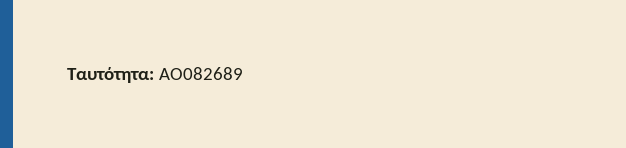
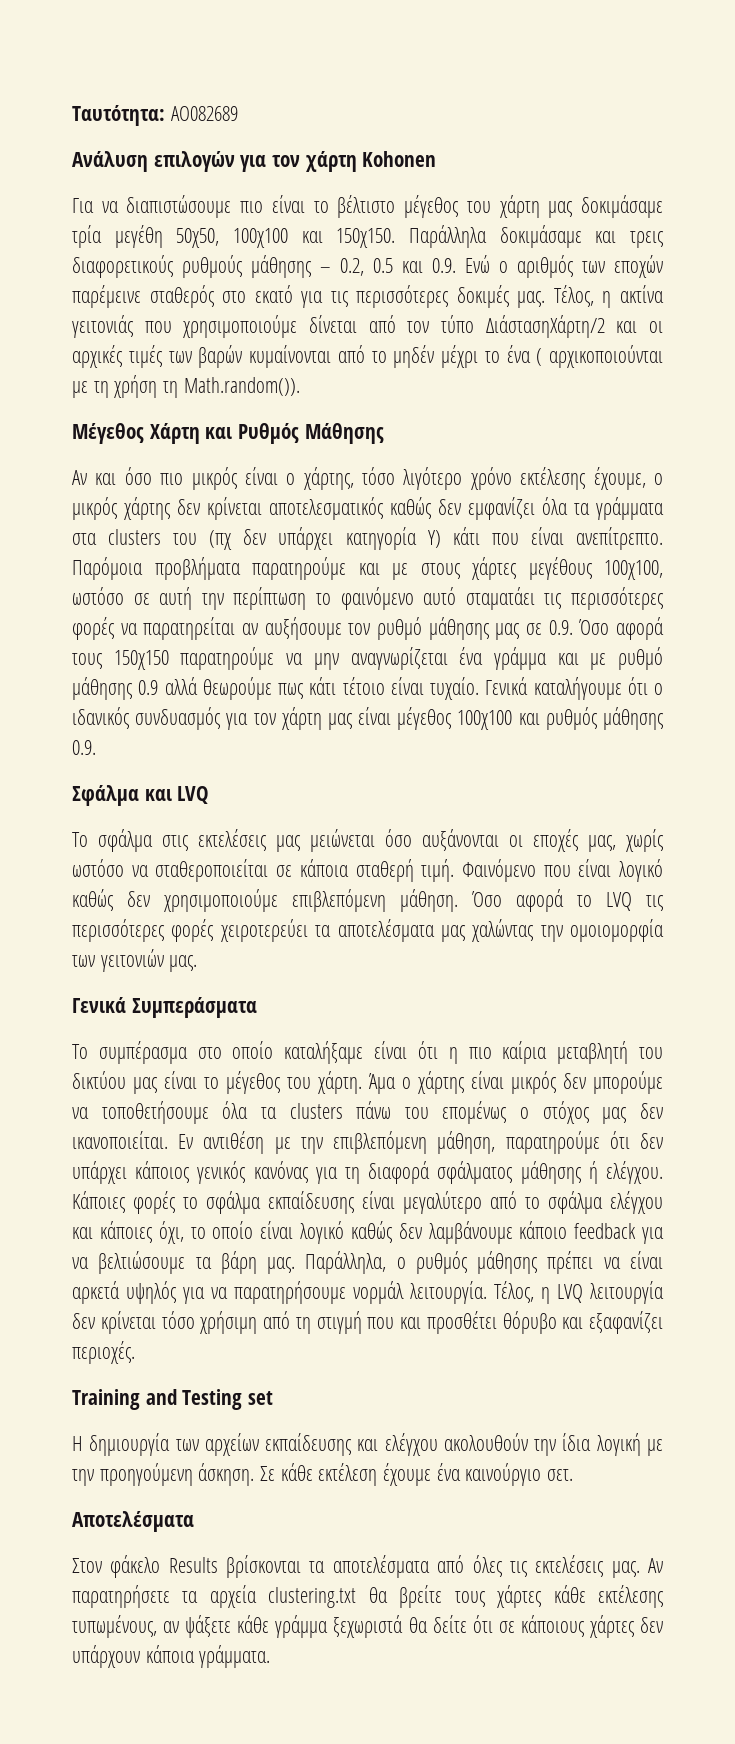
(243, 73) none -> [72,151,437,172] [72,195,663,218] [72,225,664,248] [72,255,663,278] [72,285,664,308] [72,315,663,338] [72,345,663,368] [72,375,300,398] [72,423,384,444] [72,467,663,490] [72,497,664,520] [72,527,663,550] [72,557,663,580] [72,587,665,610] [72,617,665,640] [72,647,663,670] [72,677,663,700] [72,707,664,730] [72,740,96,755] [72,785,210,806] [72,829,664,852] [72,859,663,882] [72,889,664,912] [72,919,664,942] [72,949,198,972] [72,997,257,1018] [72,1041,663,1064] [72,1071,663,1094] [72,1101,663,1124] [72,1131,663,1154] [72,1161,663,1184] [72,1191,663,1214] [72,1221,664,1244] [72,1251,663,1274] [72,1281,664,1304] [72,1311,663,1334] [72,1341,135,1364] [72,1389,273,1410] [72,1433,663,1456] [72,1463,574,1486] [72,1511,194,1532] [72,1555,663,1578] [72,1585,665,1608] [72,1615,663,1638] [72,1645,271,1668] // Ανάλυση επιλογών για τον χάρτη Kohonen // Για να διαπιστώσουμε πιο είναι το βέλτιστο μέγεθος του χάρτη μας δοκιμάσαμε τρία μεγέθη 50χ50, 100χ100 και 150χ150. Παράλληλα δοκιμάσαμε και τρεις διαφορετικούς ρυθμούς μάθησης – 0.2, 0.5 και 0.9. Ενώ ο αριθμός των εποχών παρέμεινε σταθερός στο εκατό για τις περισσότερες δοκιμές μας. Τέλος, η ακτίνα γειτονιάς που χρησιμοποιούμε δίνεται από τον τύπο ΔιάστασηΧάρτη/2 και οι αρχικές τιμές των βαρών κυμαίνονται από το μηδέν μέχρι το ένα ( αρχικοποιούνται με τη χρήση τη Math.random()). // Μέγεθος Χάρτη και Ρυθμός Μάθησης // Αν και όσο πιο μικρός είναι ο χάρτης, τόσο λιγότερο χρόνο εκτέλεσης έχουμε, ο μικρός χάρτης δεν κρίνεται αποτελεσματικός καθώς δεν εμφανίζει όλα τα γράμματα στα clusters του (πχ δεν υπάρχει κατηγορία Y) κάτι που είναι ανεπίτρεπτο. Παρόμοια προβλήματα παρατηρούμε και με στους χάρτες μεγέθους 100χ100, ωστόσο σε αυτή την περίπτωση το φαινόμενο αυτό σταματάει τις περισσότερες φορές να παρατηρείται αν αυξήσουμε τον ρυθμό μάθησης μας σε 0.9. Όσο αφορά τους 150χ150 παρατηρούμε να μην αναγνωρίζεται ένα γράμμα και με ρυθμό μάθησης 0.9 αλλά θεωρούμε πως κάτι τέτοιο είναι τυχαίο. Γενικά καταλήγουμε ότι ο ιδανικός συνδυασμός για τον χάρτη μας είναι μέγεθος 100χ100 και ρυθμός μάθησης 0.9. // Σφάλμα και LVQ // Το σφάλμα στις εκτελέσεις μας μειώνεται όσο αυξάνονται οι εποχές μας, χωρίς ωστόσο να σταθεροποιείται σε κάποια σταθερή τιμή. Φαινόμενο που είναι λογικό καθώς δεν χρησιμοποιούμε επιβλεπόμενη μάθηση. Όσο αφορά το LVQ τις περισσότερες φορές χειροτερεύει τα αποτελέσματα μας χαλώντας την ομοιομορφία των γειτονιών μας. // Γενικά Συμπεράσματα // Το συμπέρασμα στο οποίο καταλήξαμε είναι ότι η πιο καίρια μεταβλητή του δικτύου μας είναι το μέγεθος του χάρτη. Άμα ο χάρτης είναι μικρός δεν μπορούμε να τοποθετήσουμε όλα τα clusters πάνω του επομένως ο στόχος μας δεν ικανοποιείται. Εν αντιθέση με την επιβλεπόμενη μάθηση, παρατηρούμε ότι δεν υπάρχει κάποιος γενικός κανόνας για τη διαφορά σφάλματος μάθησης ή ελέγχου. Κάποιες φορές το σφάλμα εκπαίδευσης είναι μεγαλύτερο από το σφάλμα ελέγχου και κάποιες όχι, το οποίο είναι λογικό καθώς δεν λαμβάνουμε κάποιο feedback για να βελτιώσουμε τα βάρη μας. Παράλληλα, ο ρυθμός μάθησης πρέπει να είναι αρκετά υψηλός για να παρατηρήσουμε νορμάλ λειτουργία. Τέλος, η LVQ λειτουργία δεν κρίνεται τόσο χρήσιμη από τη στιγμή που και προσθέτει θόρυβο και εξαφανίζει περιοχές. // Training and Testing set // Η δημιουργία των αρχείων εκπαίδευσης και ελέγχου ακολουθούν την ίδια λογική με την προηγούμενη άσκηση. Σε κάθε εκτέλεση έχουμε ένα καινούργιο σετ. // Αποτελέσματα // Στον φάκελο Results βρίσκονται τα αποτελέσματα από όλες τις εκτελέσεις μας. Αν παρατηρήσετε τα αρχεία clustering.txt θα βρείτε τους χάρτες κάθε εκτέλεσης τυπωμένους, αν ψάξετε κάθε γράμμα ξεχωριστά θα δείτε ότι σε κάποιους χάρτες δεν υπάρχουν κάποια γράμματα.

